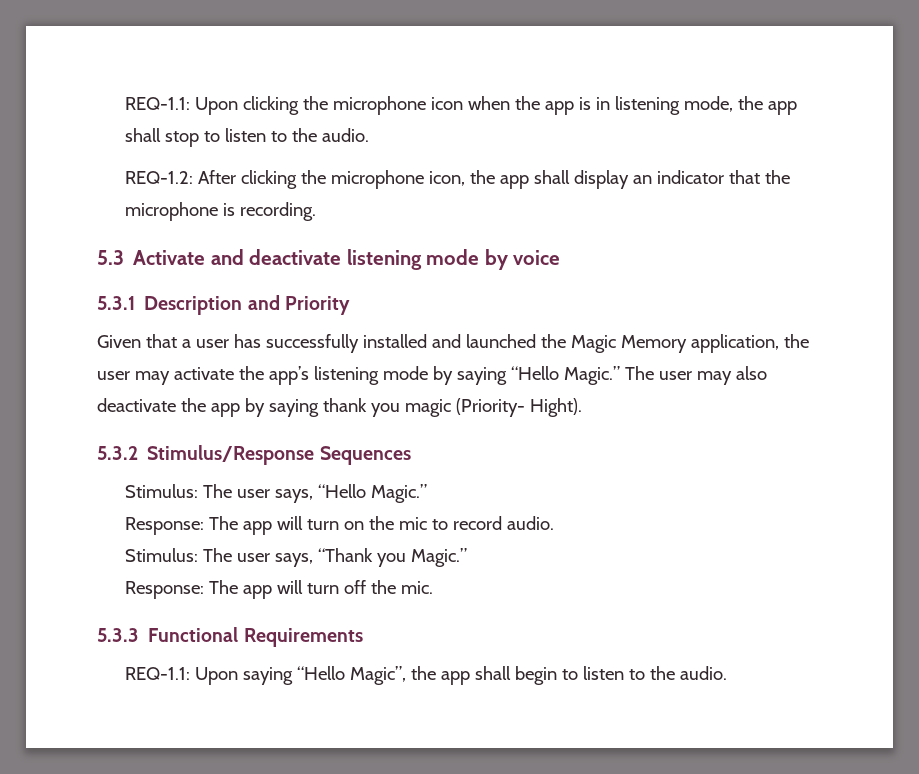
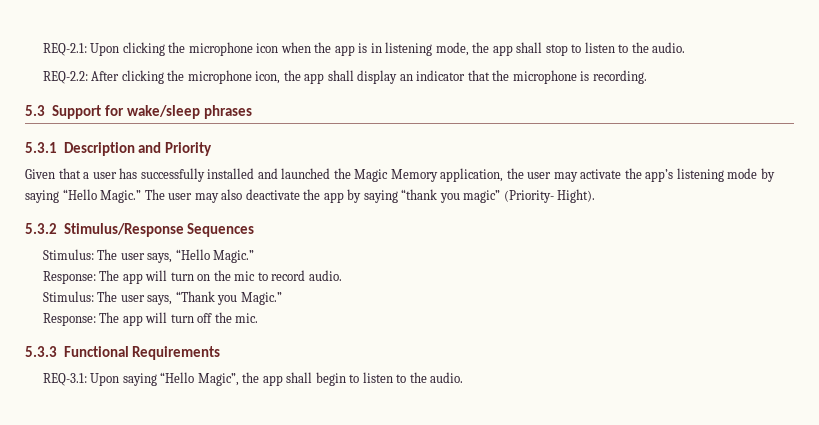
[125,97,191,110] REQ-1.1: -> [42,43,87,56] REQ-2.1:
[125,171,194,184] REQ-1.2: -> [42,71,88,84] REQ-2.2:
[133,249,561,270] Activate and deactivate listening mode by voice -> [51,105,252,119] Support for wake/sleep phrases
[322,398,451,417] thank you magic -> [401,189,501,203] “thank you magic”
[125,667,191,680] REQ-1.1: -> [42,373,87,386] REQ-3.1:

